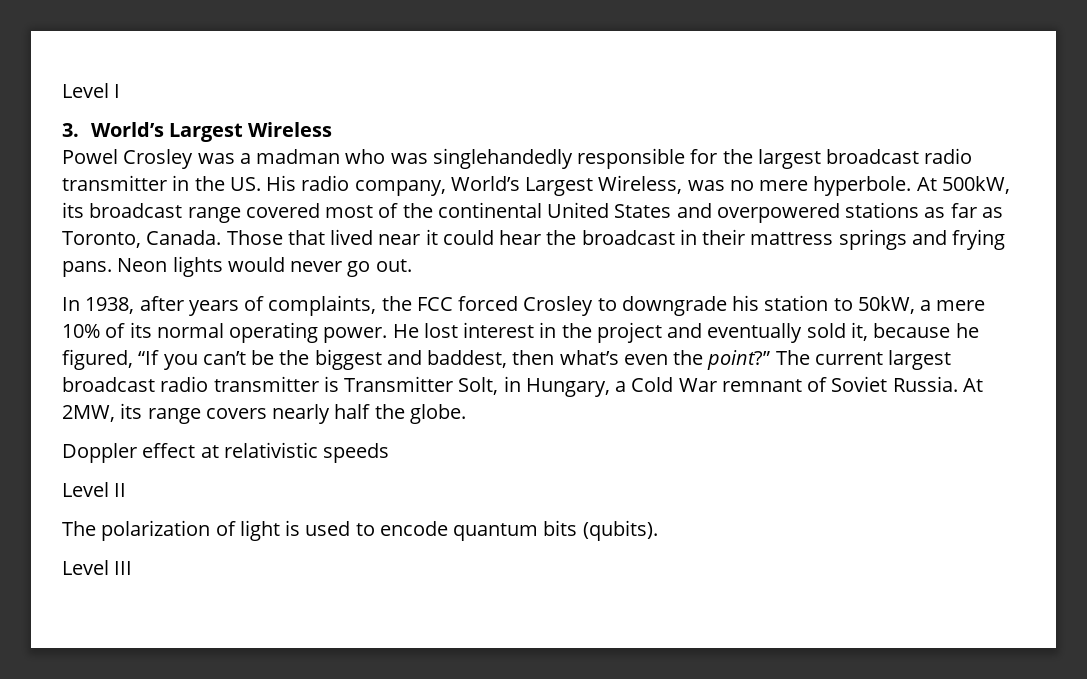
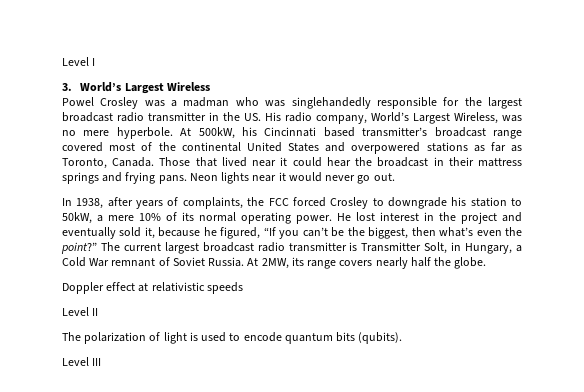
[62,202,84,218] its -> [242,127,428,137] his Cincinnati based transmitter’s
(223, 266) none -> [252,172,286,182] near it
[314,349,508,370] biggest and baddest, -> [368,227,409,239] biggest,

